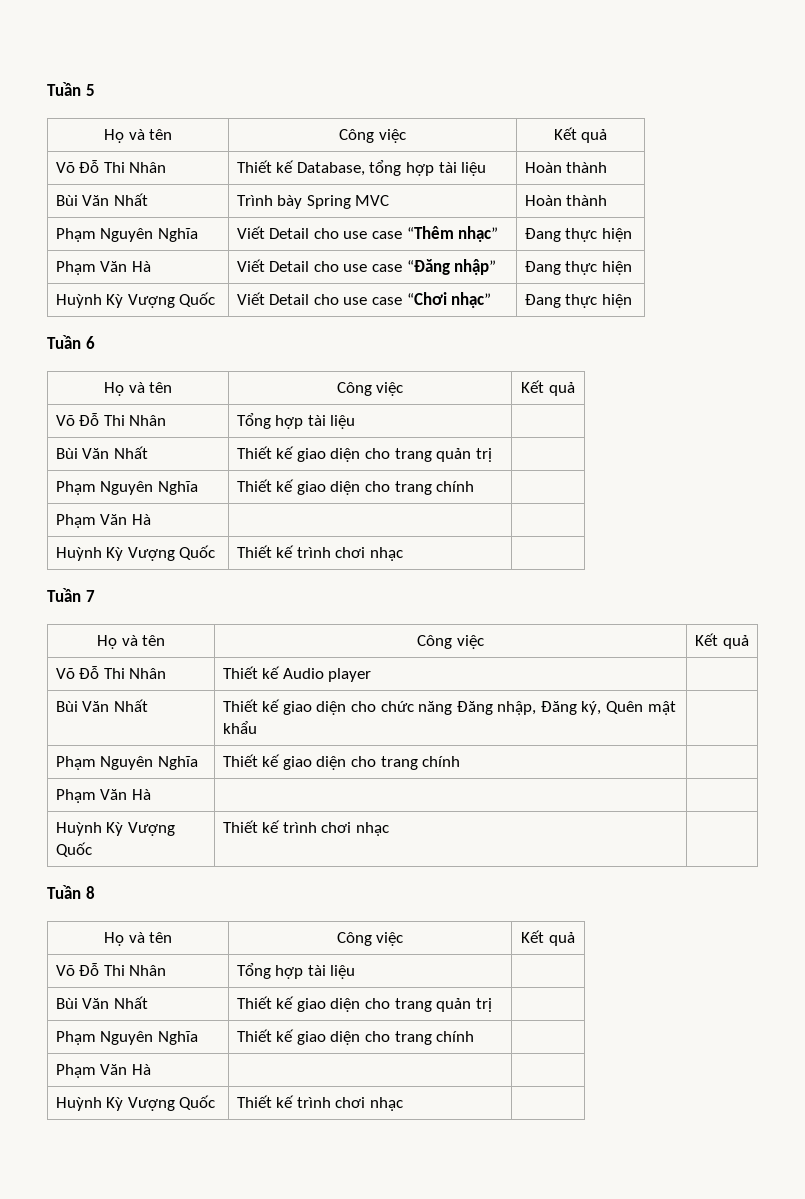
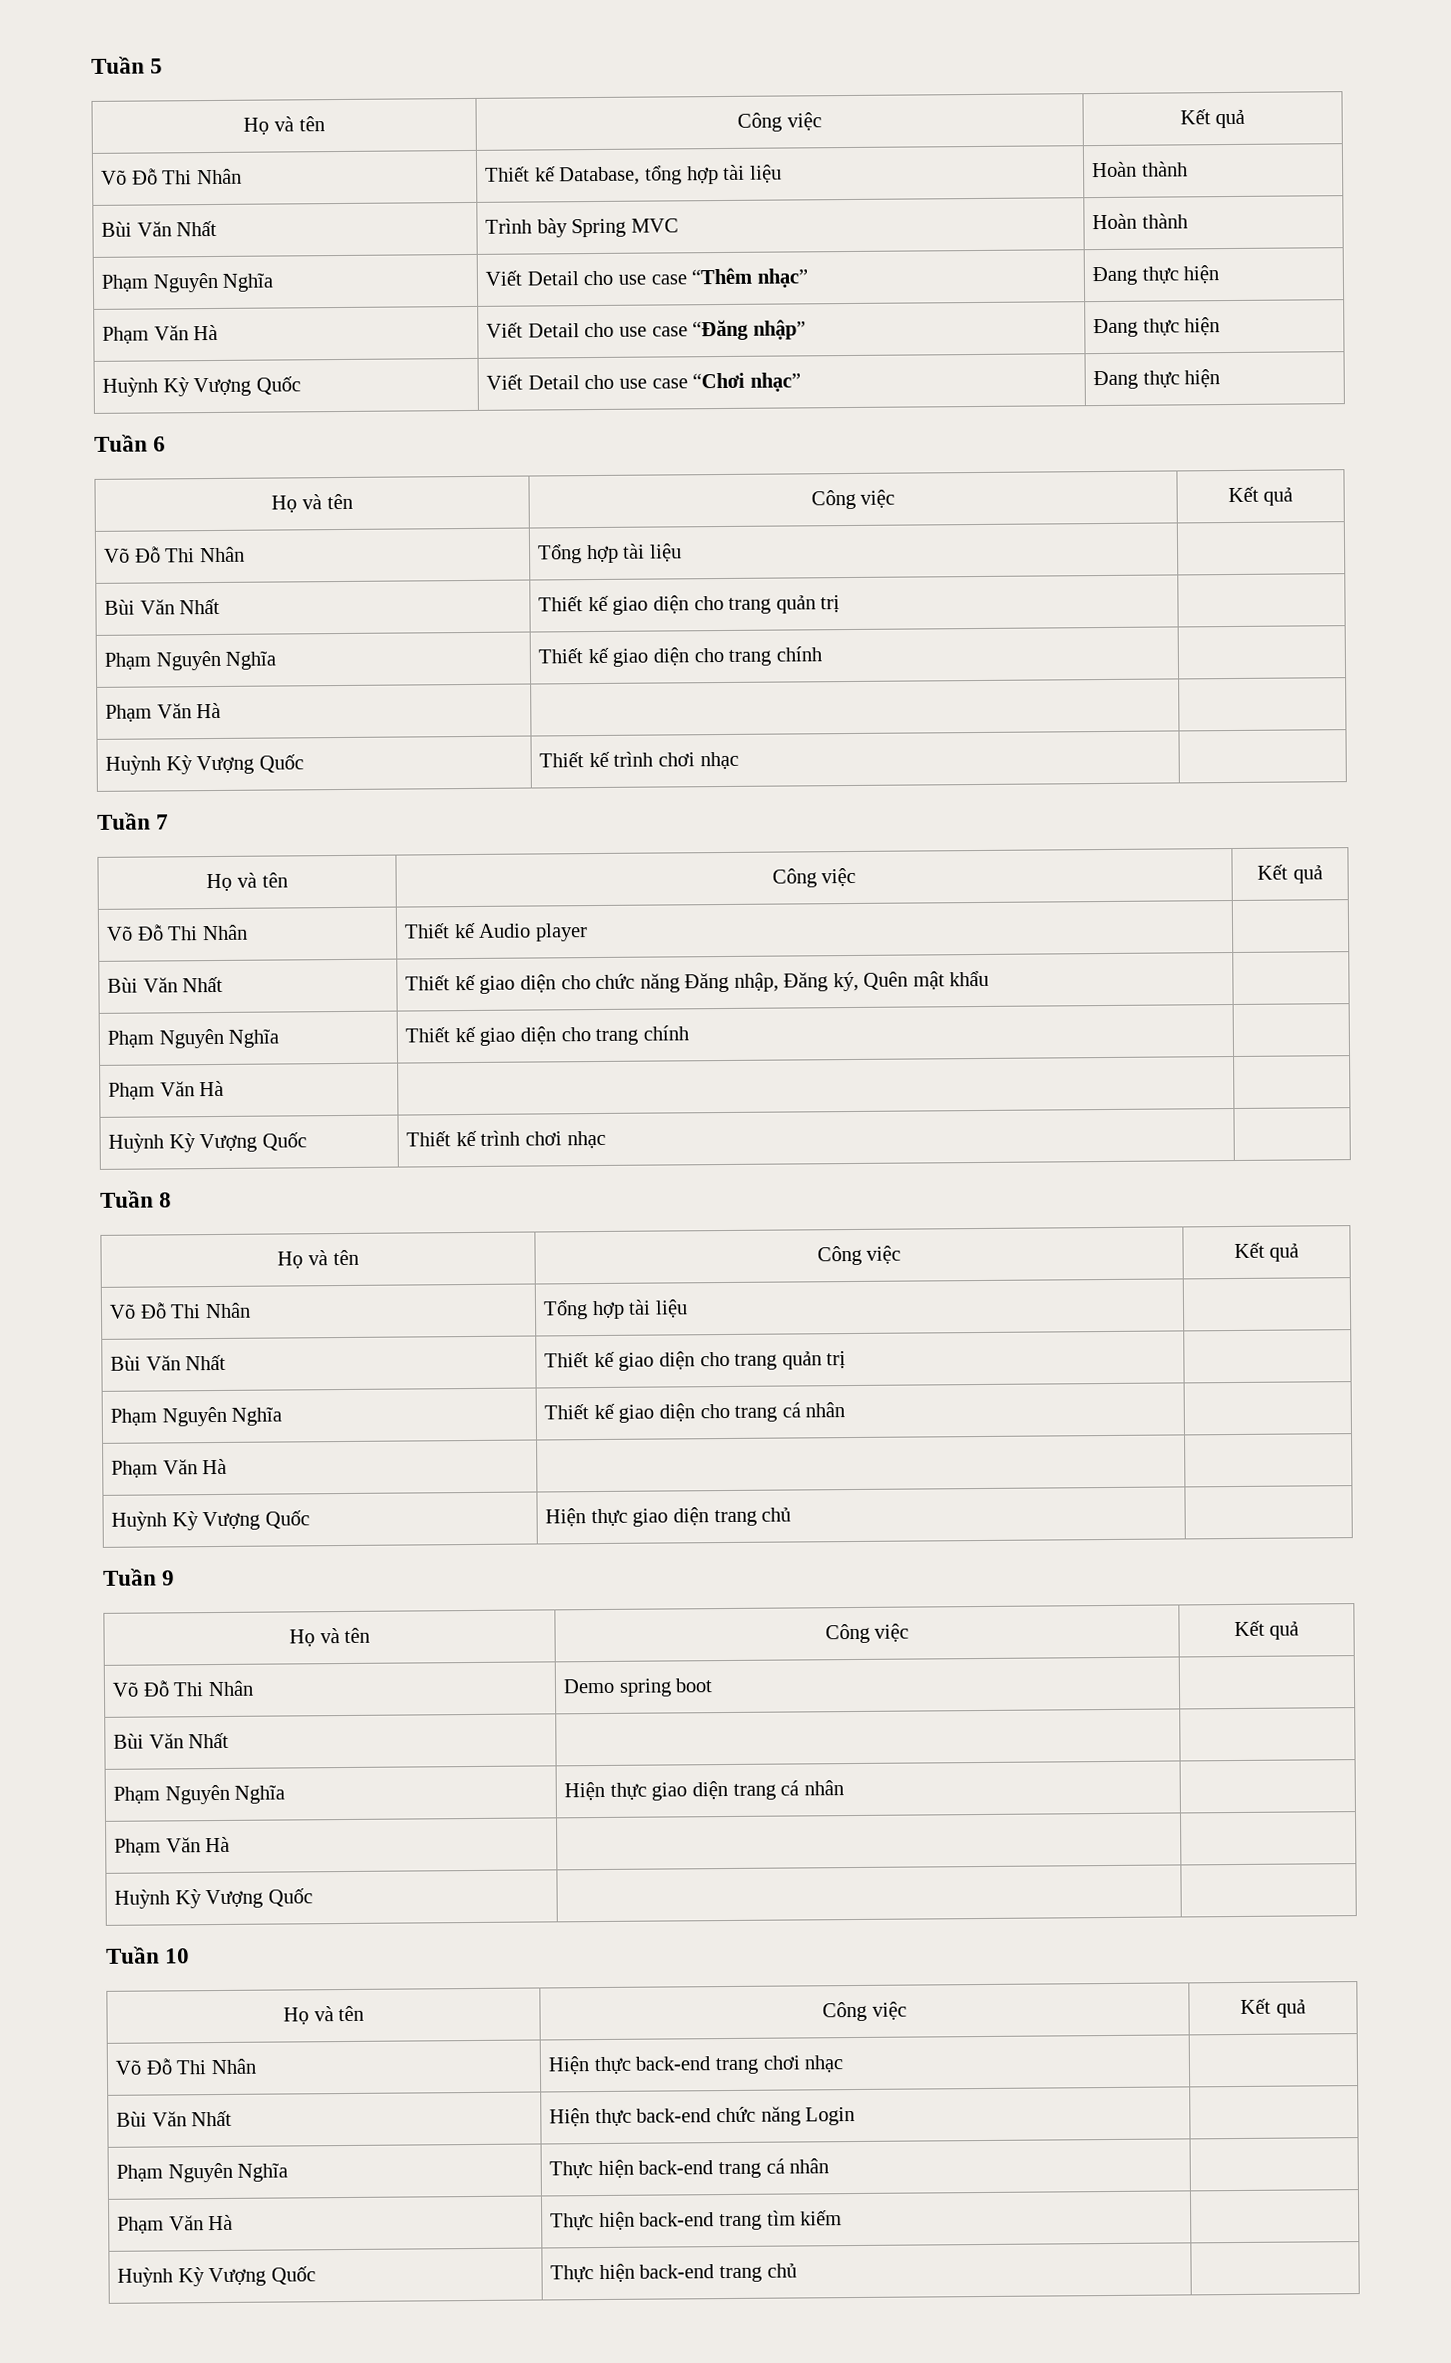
[436,1031,475,1042] [55,1064,151,1078] [55,1095,216,1111] [236,1095,403,1111] chính | // Phạm Văn Hà | | // Huỳnh Kỳ Vượng Quốc | Thiết kế trình chơi nhạc -> [781,1402,846,1418] [111,1458,228,1478] [111,1510,310,1531] [545,1507,792,1527] [103,1568,176,1586] [288,1627,371,1647] [824,1623,910,1644] [1233,1620,1300,1640] [112,1680,254,1697] [563,1678,714,1697] [113,1732,230,1749] [113,1784,286,1805] [564,1780,844,1801] [114,1836,231,1856] [114,1888,313,1909] [105,1946,191,1964] [282,2005,365,2025] [822,2001,907,2022] [1240,1998,1306,2018] [115,2058,256,2075] [548,2055,844,2075] [116,2110,233,2127] [549,2106,856,2127] [116,2162,289,2183] [549,2158,830,2179] [117,2214,234,2234] [550,2210,843,2231] [117,2266,316,2287] [550,2263,797,2283] cá nhân | // Phạm Văn Hà | | // Huỳnh Kỳ Vượng Quốc | Hiện thực giao diện trang chủ | // Tuần 9 // Họ và tên | Công việc | Kết quả // Võ Đỗ Thi Nhân | Demo spring boot | // Bùi Văn Nhất | | // Phạm Nguyên Nghĩa | Hiện thực giao diện trang cá nhân | // Phạm Văn Hà | | // Huỳnh Kỳ Vượng Quốc | | // Tuần 10 // Họ và tên | Công việc | Kết quả // Võ Đỗ Thi Nhân | Hiện thực back-end trang chơi nhạc | // Bùi Văn Nhất | Hiện thực back-end chức năng Login | // Phạm Nguyên Nghĩa | Thực hiện back-end trang cá nhân | // Phạm Văn Hà | Thực hiện back-end trang tìm kiếm | // Huỳnh Kỳ Vượng Quốc | Thực hiện back-end trang chủ

